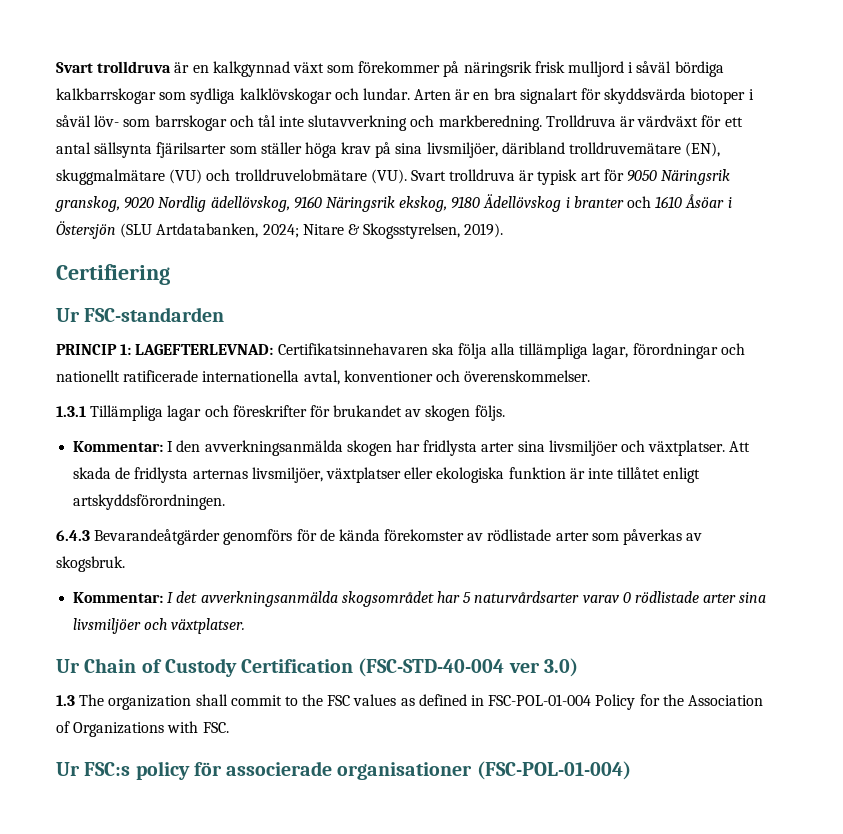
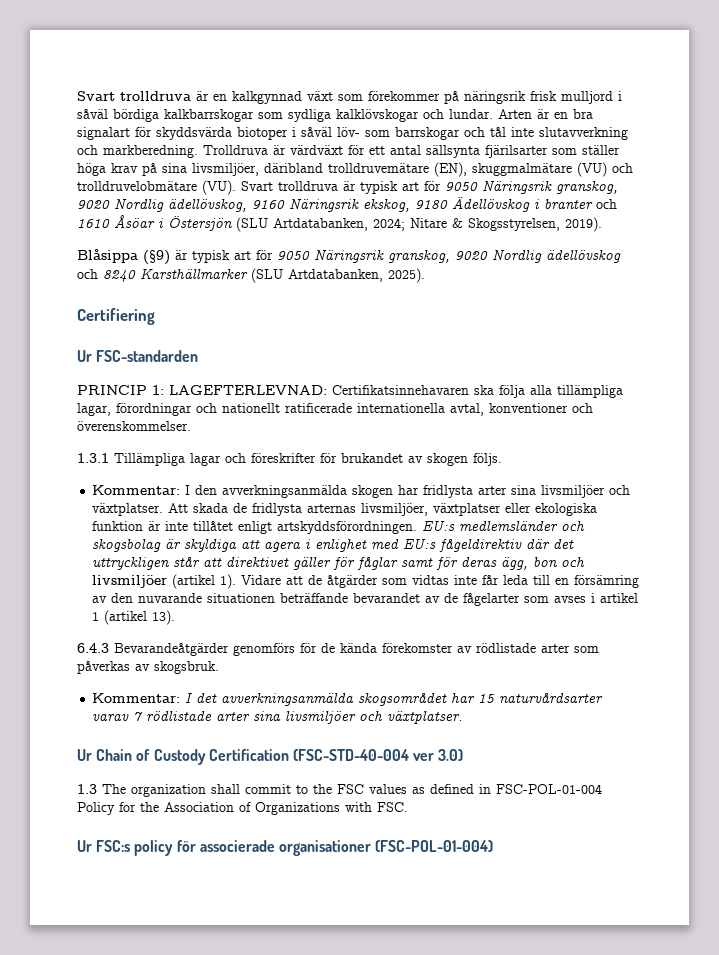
(504, 230) none -> [77,249,621,265] [77,268,425,283] // Blåsippa (§9) är typisk art för 9050 Näringsrik granskog, 9020 Nordlig ädellövskog och 8240 Karsthällmarker (SLU Artdatabanken, 2025).
(226, 502) none -> [422,520,586,531] [92,538,575,552] [92,557,586,570] [92,574,640,589] [92,593,639,606] [92,610,176,625] EU:s medlemsländer och skogsbolag är skyldiga att agera i enlighet med EU:s fågeldirektiv där det uttryckligen står att direktivet gäller för fåglar samt för deras ägg, bon och livsmiljöer (artikel 1). Vidare att de åtgärder som vidtas inte får leda till en försämring av den nuvarande situationen beträffande bevarandet av de fågelarter som avses i artikel 1 (artikel 13).
[463,592,472,603] 5 -> [478,694,496,703] 15
[622,592,631,603] 0 -> [133,712,144,721] 7

